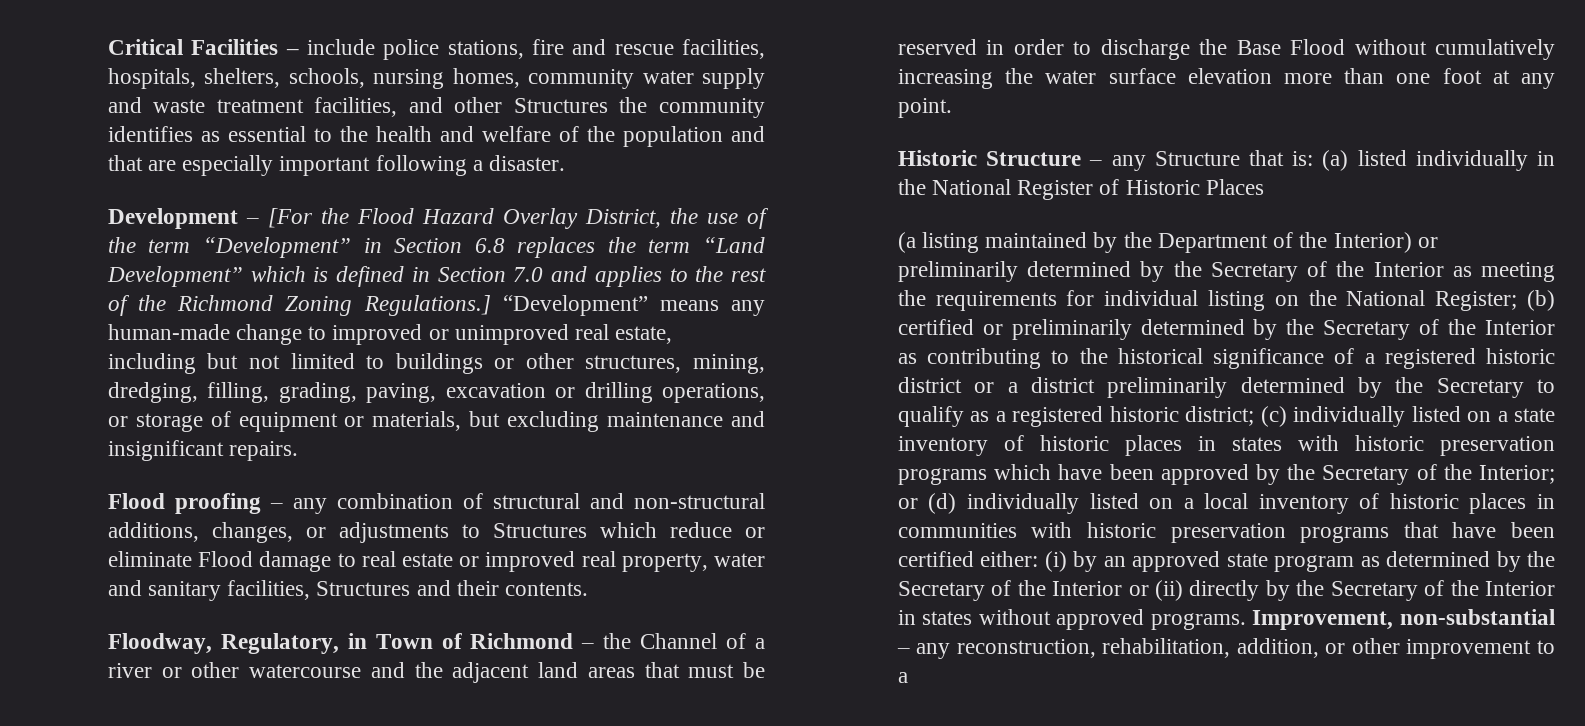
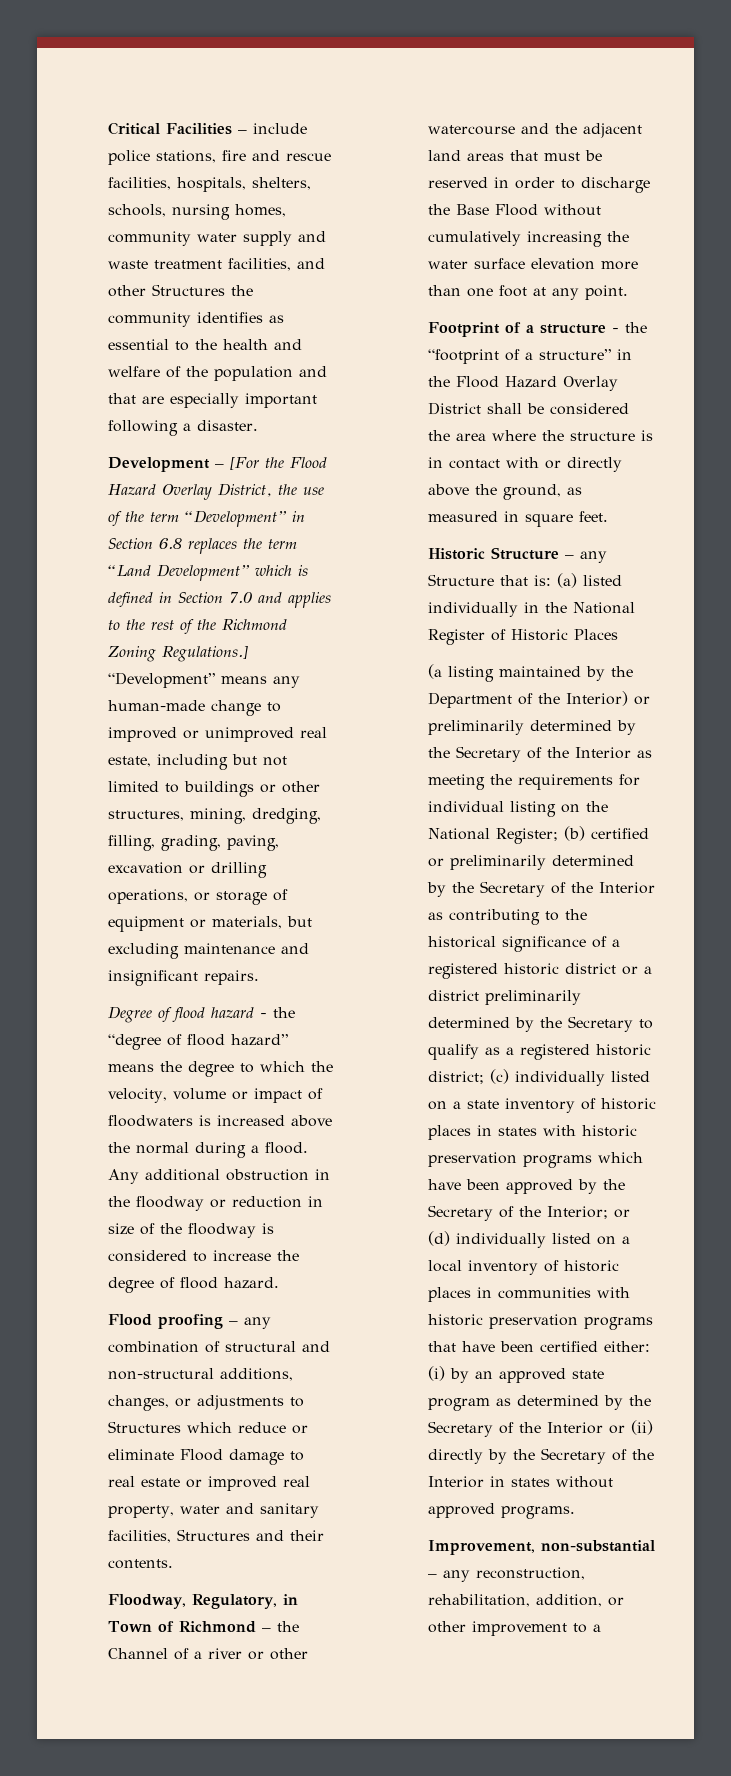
(299, 451) none -> [107,1006,295,1023] [107,1034,288,1050] [107,1061,333,1077] [107,1088,323,1103] [107,1115,332,1127] [107,1142,308,1158] [107,1169,330,1184] [107,1196,323,1211] [107,1223,274,1238] [107,1250,299,1262] [107,1277,279,1293] // Degree of flood hazard - the “degree of flood hazard” means the degree to which the velocity, volume or impact of floodwaters is increased above the normal during a flood. Any additional obstruction in the floodway or reduction in size of the floodway is considered to increase the degree of flood hazard.
(952, 108) none -> [427,322,647,337] [427,349,632,364] [427,376,618,391] [427,402,629,415] [427,430,653,441] [427,457,622,472] [427,484,582,500] [427,511,608,527] // Footprint of a structure - the “footprint of a structure” in the Flood Hazard Overlay District shall be considered the area where the structure is in contact with or directly above the ground, as measured in square feet.
(1246, 621) none -> (575, 1512) //

